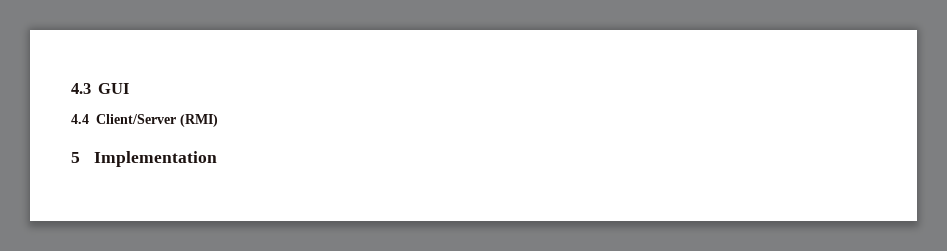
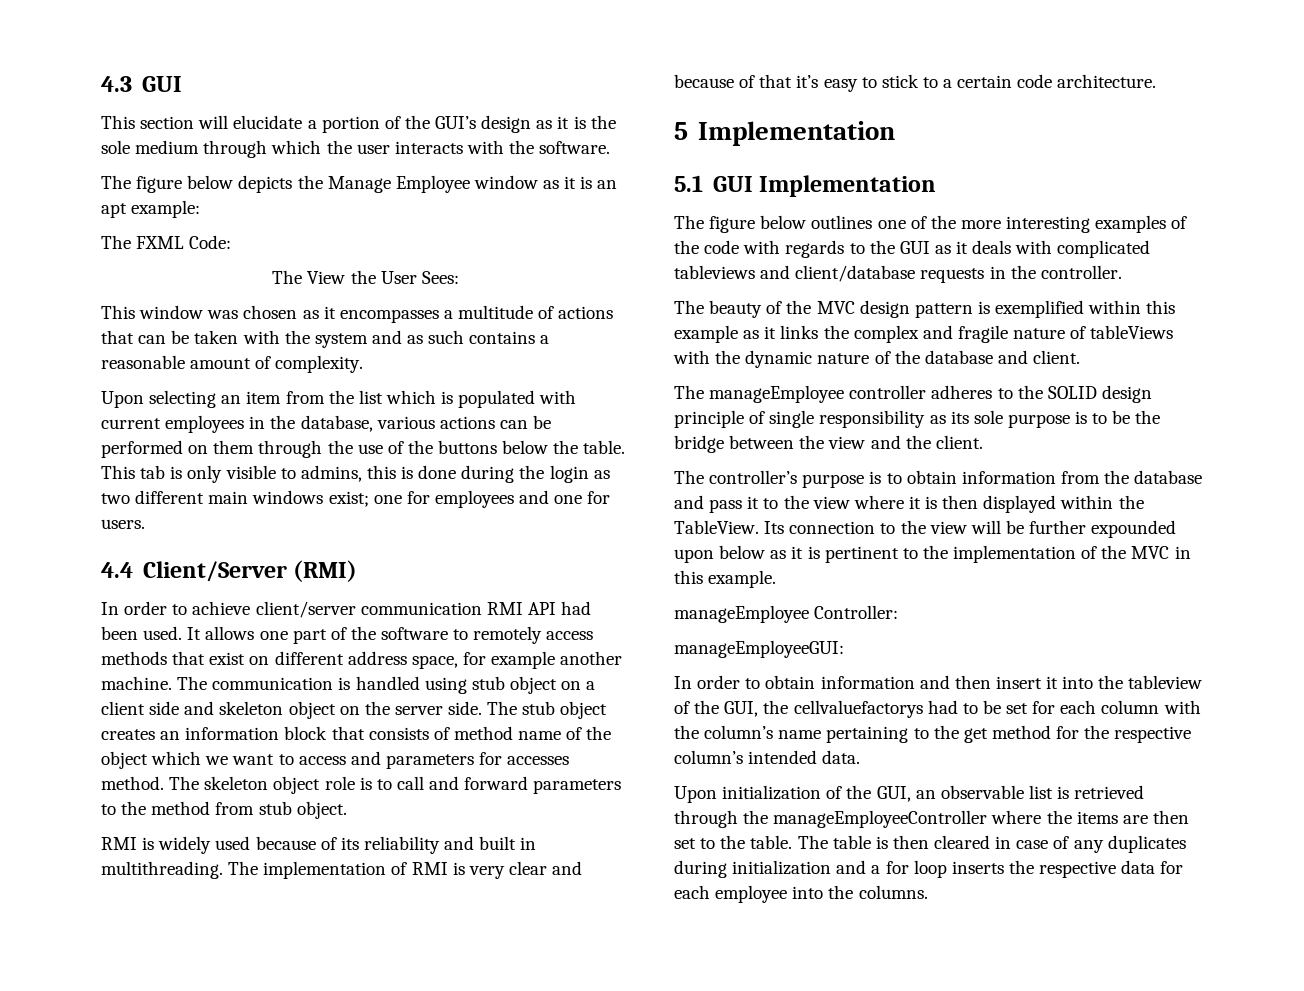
[71,114,218,127] [71,151,217,167] 4.4 Client/Server (RMI) // 5 Implementation -> [101,115,616,133] [101,140,611,158] [101,175,618,193] [101,200,201,218] [101,235,232,249] [272,270,459,284] [101,305,614,323] [101,330,550,348] [101,355,364,373] [101,390,577,408] [101,415,552,433] [101,440,626,458] [101,465,610,483] [101,490,611,508] [101,519,145,529] [101,560,357,582] [101,601,592,618] [101,626,594,644] [101,651,623,669] [101,676,596,694] [101,701,608,719] [101,726,612,740] [101,751,570,769] [101,776,622,794] [101,801,347,819] [101,836,537,854] [101,861,583,879] [674,74,1157,92] [674,121,895,146] [674,175,936,197] [674,215,1188,233] [674,240,1151,258] [674,265,1122,283] [674,300,1176,318] [674,325,1174,343] [673,350,1081,368] [674,385,1152,403] [674,410,1161,428] [674,435,983,453] [674,470,1203,488] [674,495,1144,513] [674,520,1177,538] [674,545,1191,563] [674,570,777,588] [674,605,899,623] [674,640,844,658] [674,675,1203,689] [674,700,1201,718] [674,725,1192,743] [674,750,861,764] [674,785,1145,803] [674,810,1189,828] [674,835,1186,853] [674,860,1184,878] [674,885,928,903] This section will elucidate a portion of the GUI’s design as it is the sole medium through which the user interacts with the software. // The figure below depicts the Manage Employee window as it is an apt example: // The FXML Code: // The View the User Sees: // This window was chosen as it encompasses a multitude of actions that can be taken with the system and as such contains a reasonable amount of complexity. // Upon selecting an item from the list which is populated with current employees in the database, various actions can be performed on them through the use of the buttons below the table. This tab is only visible to admins, this is done during the login as two different main windows exist; one for employees and one for users. // 4.4 Client/Server (RMI) // In order to achieve client/server communication RMI API had been used. It allows one part of the software to remotely access methods that exist on different address space, for example another machine. The communication is handled using stub object on a client side and skeleton object on the server side. The stub object creates an information block that consists of method name of the object which we want to access and parameters for accesses method. The skeleton object role is to call and forward parameters to the method from stub object. // RMI is widely used because of its reliability and built in multithreading. The implementation of RMI is very clear and because of that it’s easy to stick to a certain code architecture. // 5 Implementation // 5.1 GUI Implementation // The figure below outlines one of the more interesting examples of the code with regards to the GUI as it deals with complicated tableviews and client/database requests in the controller. // The beauty of the MVC design pattern is exemplified within this example as it links the complex and fragile nature of tableViews with the dynamic nature of the database and client. // The manageEmployee controller adheres to the SOLID design principle of single responsibility as its sole purpose is to be the bridge between the view and the client. // The controller’s purpose is to obtain information from the database and pass it to the view where it is then displayed within the TableView. Its connection to the view will be further expounded upon below as it is pertinent to the implementation of the MVC in this example. // manageEmployee Controller: // manageEmployeeGUI: // In order to obtain information and then insert it into the tableview of the GUI, the cellvaluefactorys had to be set for each column with the column’s name pertaining to the get method for the respective column’s intended data. // Upon initialization of the GUI, an observable list is retrieved through the manageEmployeeController where the items are then set to the table. The table is then cleared in case of any duplicates during initialization and a for loop inserts the respective data for each employee into the columns.

